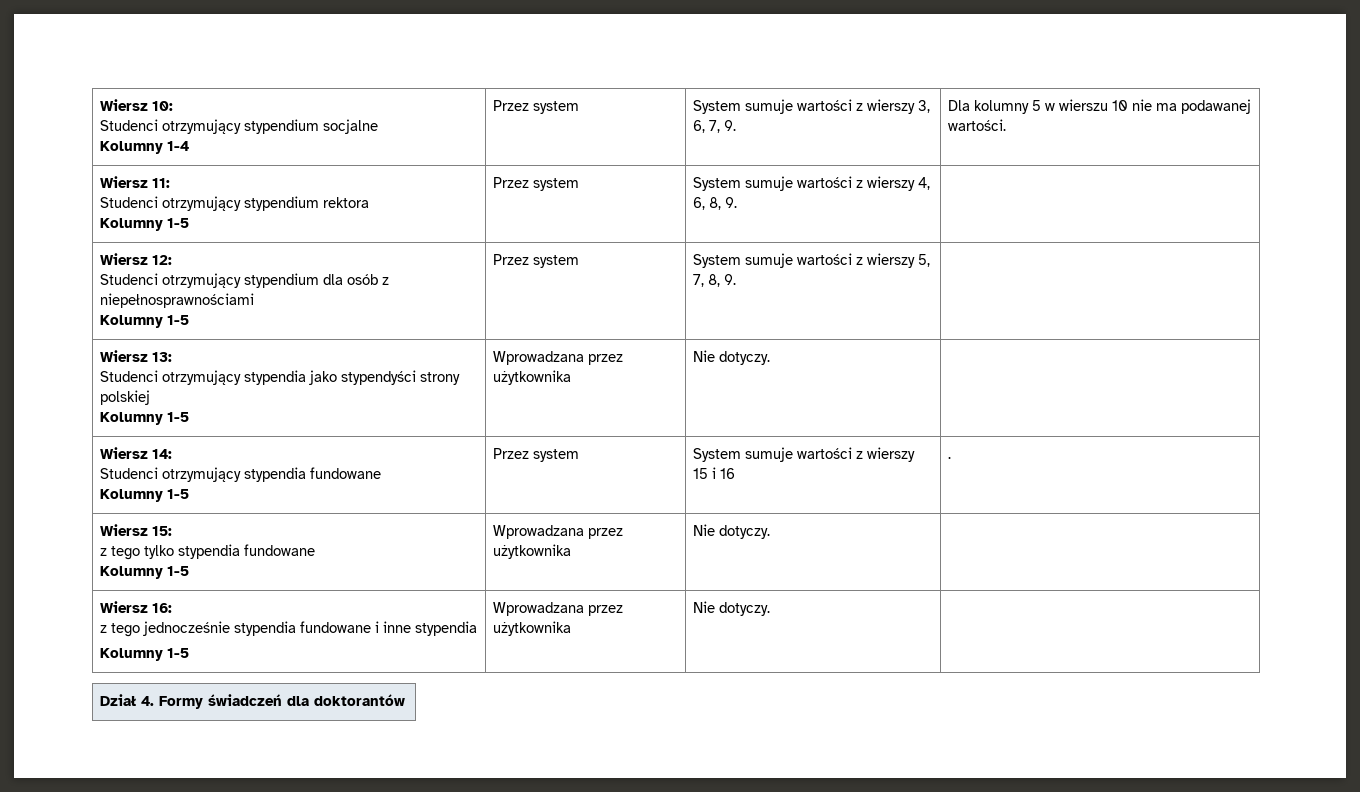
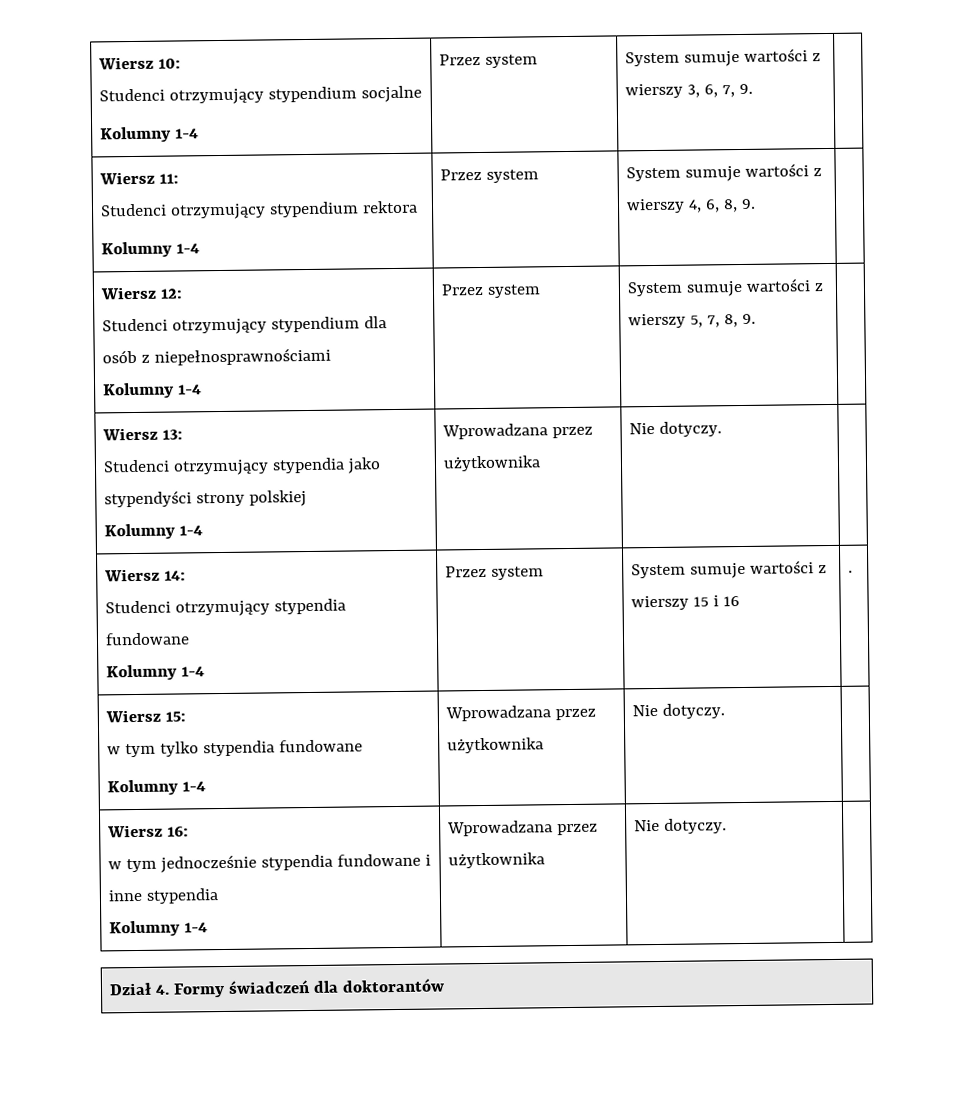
[948,99,1252,114] [948,119,1007,131] Dla kolumny 5 w wierszu 10 nie ma podawanej wartości. -> (754, 89) none
[167,218,190,228] 1-5 -> [176,243,201,254] 1-4
[167,315,190,325] 1-5 -> [178,384,203,395] 1-4
[167,412,190,422] 1-5 -> [179,525,204,536] 1-4
[167,489,190,499] 1-5 -> [181,666,206,677] 1-4
[100,546,141,560] z tego -> [107,743,157,758] w tym
[167,566,190,576] 1-5 -> [182,781,207,792] 1-4
[100,623,141,637] z tego -> [108,858,158,873] w tym
[167,648,190,658] 1-5 -> [184,922,209,933] 1-4

